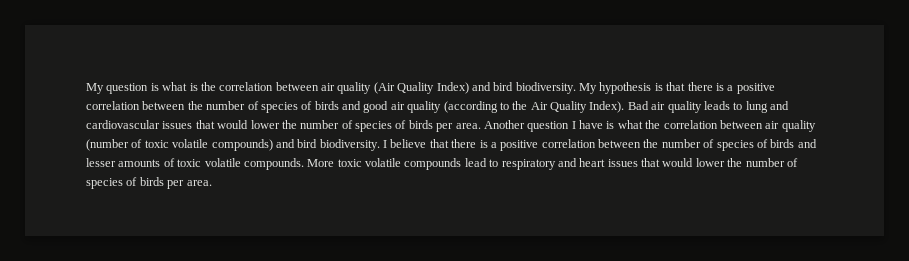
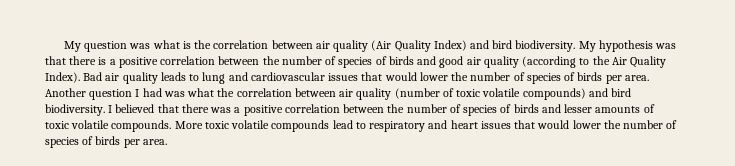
[150,83,159,91] is -> [129,43,151,49] was
[654,83,663,91] is -> [655,43,677,49] was
[579,120,615,129] have is -> [142,88,185,97] had was
[390,139,488,148] believe that there is -> [115,104,232,113] believed that there was

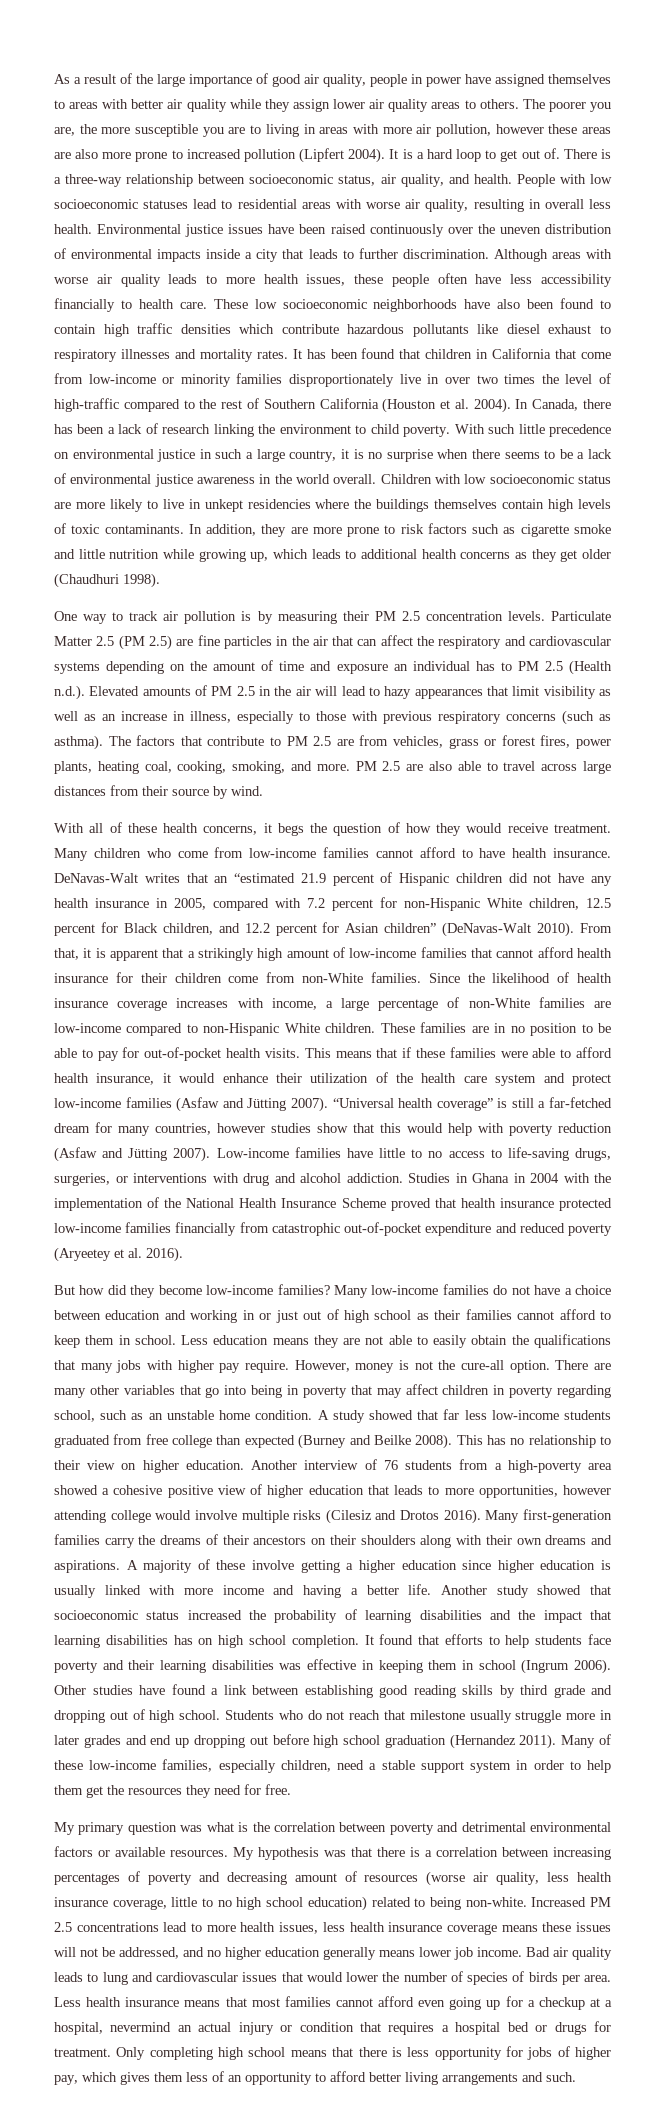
[63,41,81,52] My -> [54,73,611,87] [54,99,612,112] [54,124,611,137] [54,148,611,163] [54,174,612,187] [54,199,611,212] [54,224,612,237] [54,248,612,262] [54,273,612,287] [54,298,612,312] [54,323,611,337] [54,348,612,362] [54,373,612,387] [54,398,611,413] [54,423,611,437] [54,449,612,462] [54,473,611,487] [54,499,612,512] [54,523,611,537] [54,549,612,562] [54,573,160,588] [54,611,611,624] [54,635,611,650] [54,660,612,675] [54,685,612,700] [54,710,611,725] [54,735,612,750] [54,761,611,774] [54,785,263,799] [54,822,611,836] [54,847,611,861] [54,872,612,886] [54,897,611,911] [54,922,613,937] [54,947,612,961] [54,972,612,983] [54,997,611,1011] [54,1022,611,1036] [54,1047,612,1061] [54,1072,611,1086] [54,1097,612,1112] [54,1122,612,1136] [54,1147,611,1162] [54,1173,611,1186] [54,1197,612,1211] [54,1222,612,1236] [54,1247,183,1262] [54,1284,612,1298] [54,1309,611,1323] [54,1334,611,1348] [54,1360,612,1373] [54,1384,612,1398] [54,1409,611,1423] [54,1434,611,1449] [54,1459,612,1473] [54,1484,611,1498] [54,1509,612,1524] [54,1534,612,1548] [54,1559,612,1573] [54,1584,611,1598] [54,1609,612,1623] [54,1634,611,1648] [54,1659,611,1674] [54,1684,612,1698] [54,1709,612,1723] [54,1734,611,1749] [54,1759,611,1773] [54,1784,291,1798] [54,1822,125,1835] As a result of the large importance of good air quality, people in power have assigned themselves to areas with better air quality while they assign lower air quality areas to others. The poorer you are, the more susceptible you are to living in areas with more air pollution, however these areas are also more prone to increased pollution (Lipfert 2004). It is a hard loop to get out of. There is a three-way relationship between socioeconomic status, air quality, and health. People with low socioeconomic statuses lead to residential areas with worse air quality, resulting in overall less health. Environmental justice issues have been raised continuously over the uneven distribution of environmental impacts inside a city that leads to further discrimination. Although areas with worse air quality leads to more health issues, these people often have less accessibility financially to health care. These low socioeconomic neighborhoods have also been found to contain high traffic densities which contribute hazardous pollutants like diesel exhaust to respiratory illnesses and mortality rates. It has been found that children in California that come from low-income or minority families disproportionately live in over two times the level of high-traffic compared to the rest of Southern California (Houston et al. 2004). In Canada, there has been a lack of research linking the environment to child poverty. With such little precedence on environmental justice in such a large country, it is no surprise when there seems to be a lack of environmental justice awareness in the world overall. Children with low socioeconomic status are more likely to live in unkept residencies where the buildings themselves contain high levels of toxic contaminants. In addition, they are more prone to risk factors such as cigarette smoke and little nutrition while growing up, which leads to additional health concerns as they get older (Chaudhuri 1998). // One way to track air pollution is by measuring their PM 2.5 concentration levels. Particulate Matter 2.5 (PM 2.5) are fine particles in the air that can affect the respiratory and cardiovascular systems depending on the amount of time and exposure an individual has to PM 2.5 (Health n.d.). Elevated amounts of PM 2.5 in the air will lead to hazy appearances that limit visibility as well as an increase in illness, especially to those with previous respiratory concerns (such as asthma). The factors that contribute to PM 2.5 are from vehicles, grass or forest fires, power plants, heating coal, cooking, smoking, and more. PM 2.5 are also able to travel across large distances from their source by wind. // With all of these health concerns, it begs the question of how they would receive treatment. Many children who come from low-income families cannot afford to have health insurance. DeNavas-Walt writes that an “estimated 21.9 percent of Hispanic children did not have any health insurance in 2005, compared with 7.2 percent for non-Hispanic White children, 12.5 percent for Black children, and 12.2 percent for Asian children” (DeNavas-Walt 2010). From that, it is apparent that a strikingly high amount of low-income families that cannot afford health insurance for their children come from non-White families. Since the likelihood of health insurance coverage increases with income, a large percentage of non-White families are low-income compared to non-Hispanic White children. These families are in no position to be able to pay for out-of-pocket health visits. This means that if these families were able to afford health insurance, it would enhance their utilization of the health care system and protect low-income families (Asfaw and Jütting 2007). “Universal health coverage” is still a far-fetched dream for many countries, however studies show that this would help with poverty reduction (Asfaw and Jütting 2007). Low-income families have little to no access to life-saving drugs, surgeries, or interventions with drug and alcohol addiction. Studies in Ghana in 2004 with the implementation of the National Health Insurance Scheme proved that health insurance protected low-income families financially from catastrophic out-of-pocket expenditure and reduced poverty (Aryeetey et al. 2016). // But how did they become low-income families? Many low-income families do not have a choice between education and working in or just out of high school as their families cannot afford to keep them in school. Less education means they are not able to easily obtain the qualifications that many jobs with higher pay require. However, money is not the cure-all option. There are many other variables that go into being in poverty that may affect children in poverty regarding school, such as an unstable home condition. A study showed that far less low-income students graduated from free college than expected (Burney and Beilke 2008). This has no relationship to their view on higher education. Another interview of 76 students from a high-poverty area showed a cohesive positive view of higher education that leads to more opportunities, however attending college would involve multiple risks (Cilesiz and Drotos 2016). Many first-generation families carry the dreams of their ancestors on their shoulders along with their own dreams and aspirations. A majority of these involve getting a higher education since higher education is usually linked with more income and having a better life. Another study showed that socioeconomic status increased the probability of learning disabilities and the impact that learning disabilities has on high school completion. It found that efforts to help students face poverty and their learning disabilities was effective in keeping them in school (Ingrum 2006). Other studies have found a link between establishing good reading skills by third grade and dropping out of high school. Students who do not reach that milestone usually struggle more in later grades and end up dropping out before high school graduation (Hernandez 2011). Many of these low-income families, especially children, need a stable support system in order to help them get the resources they need for free. // My primary
[315,40,576,52] air quality (Air Quality Index) and bird biodiversity. -> [389,1822,611,1835] [54,1846,228,1857] poverty and detrimental environmental factors or available resources.
[118,56,667,68] [45,72,80,83] positive correlation between the number of species of birds and good air quality (according to the Air Quality Index). -> [436,1847,611,1860] [54,1871,613,1886] [54,1896,611,1911] [54,1922,611,1935] [54,1947,522,1960] correlation between increasing percentages of poverty and decreasing amount of resources (worse air quality, less health insurance coverage, little to no high school education) related to being non-white. Increased PM 2.5 concentrations lead to more health issues, less health insurance coverage means these issues will not be addressed, and no higher education generally means lower job income.
[45,88,632,100] [45,104,655,116] [45,120,678,132] [45,136,167,148] Another question I had was what the correlation between air quality (number of toxic volatile compounds) and bird biodiversity. I believed that there was a positive correlation between the number of species of birds and lesser amounts of toxic volatile compounds. More toxic volatile compounds lead to respiratory and heart issues that would lower the number of species of birds per area. -> [54,1996,612,2010] [54,2021,612,2035] [54,2046,611,2060] [54,2071,576,2085] Less health insurance means that most families cannot afford even going up for a checkup at a hospital, nevermind an actual injury or condition that requires a hospital bed or drugs for treatment. Only completing high school means that there is less opportunity for jobs of higher pay, which gives them less of an opportunity to afford better living arrangements and such.

